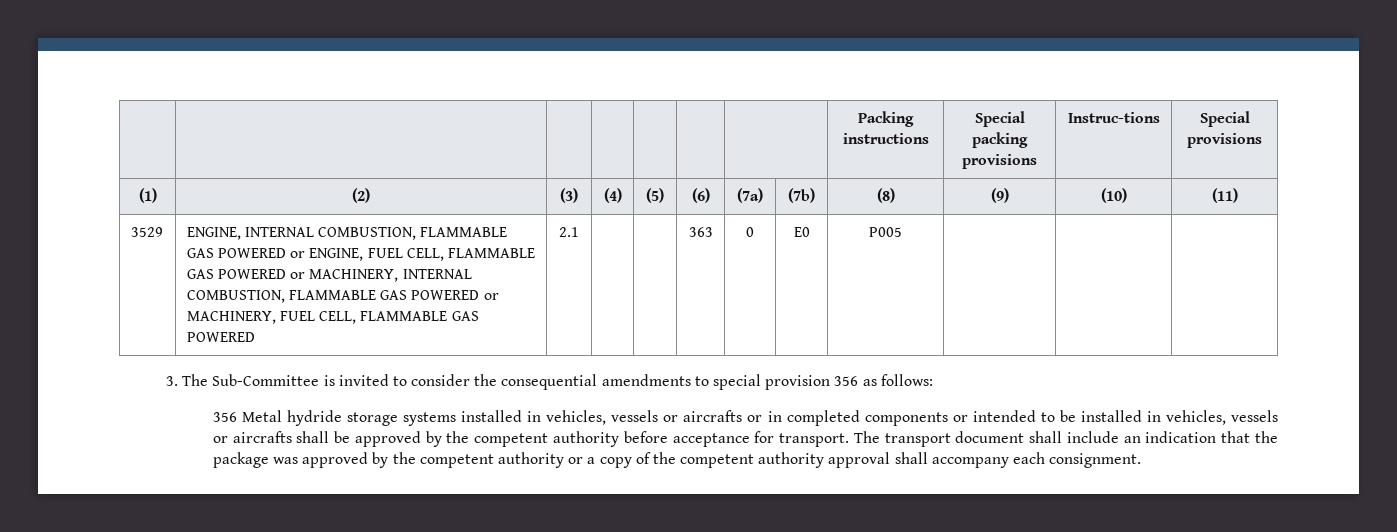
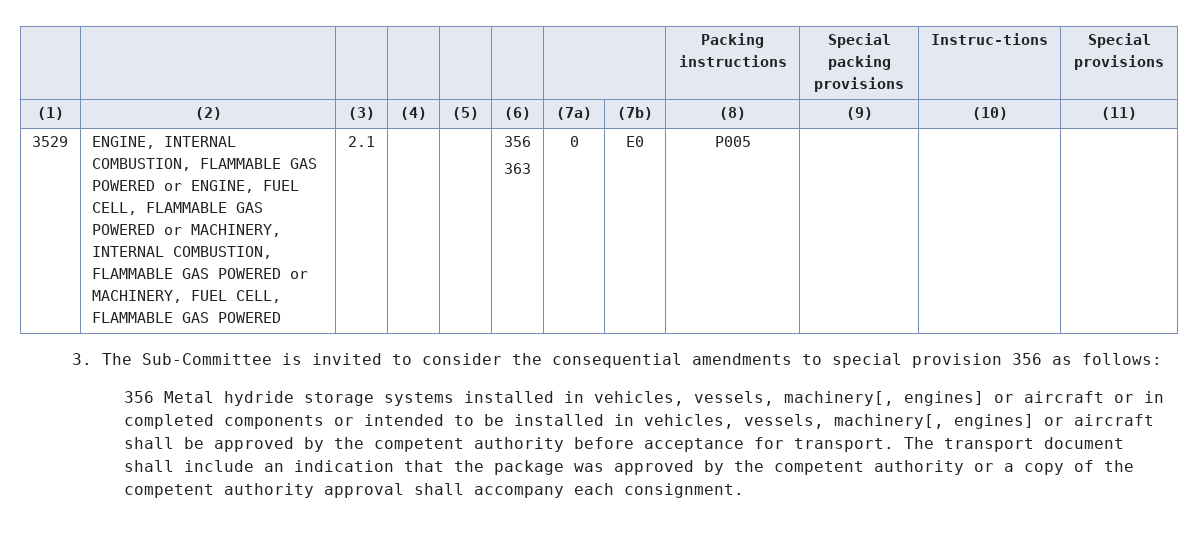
(579, 232) none -> [504,136,531,147] 356 //
[611,410,743,422] vessels or aircrafts -> [694,391,1105,406] vessels, machinery[, engines] or aircraft
[1231,410,1279,422] [212,431,292,443] vessels or aircrafts -> [744,414,1155,429] vessels, machinery[, engines] or aircraft

